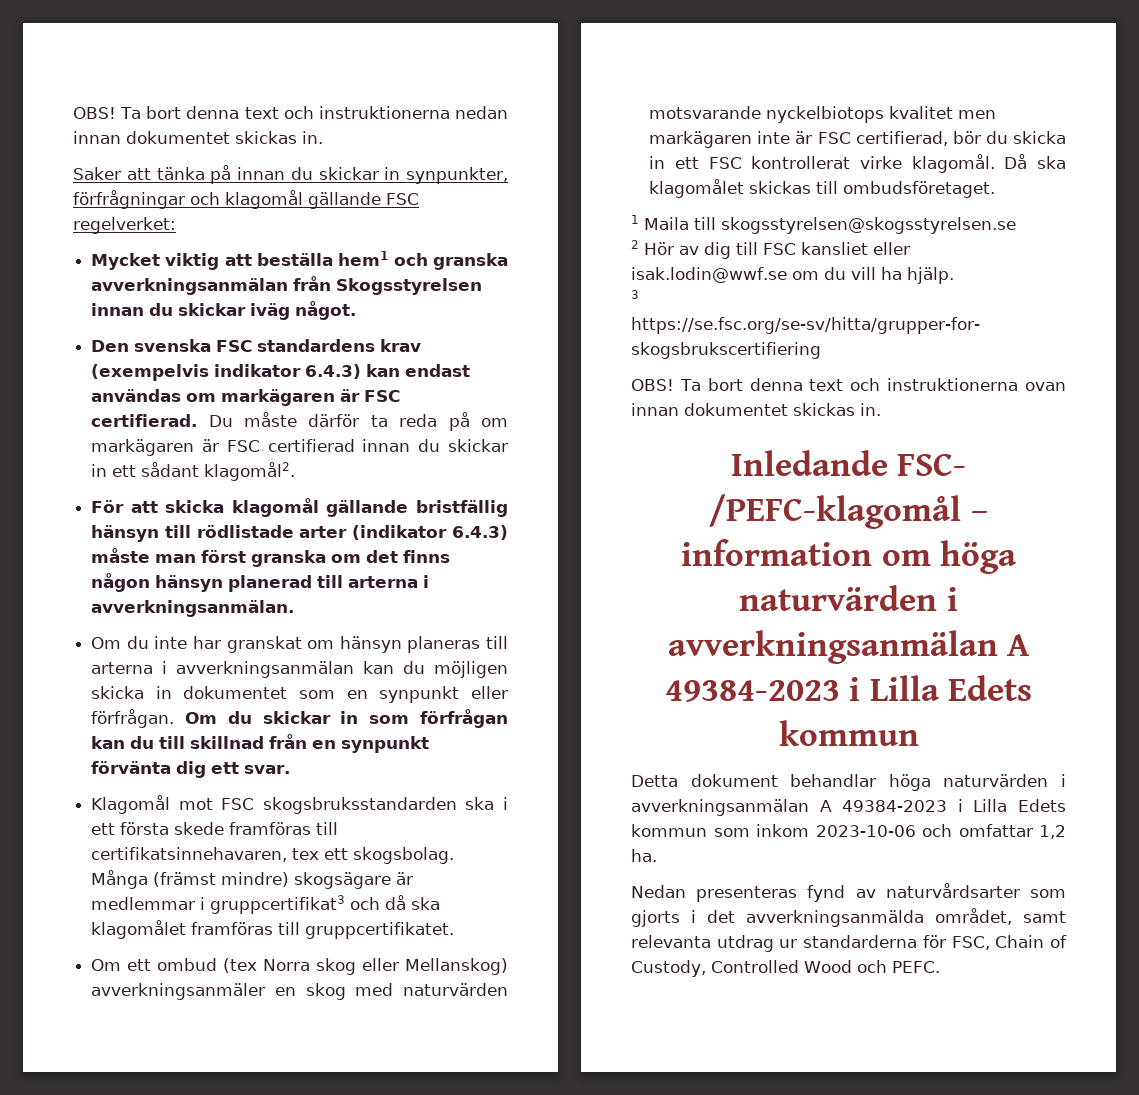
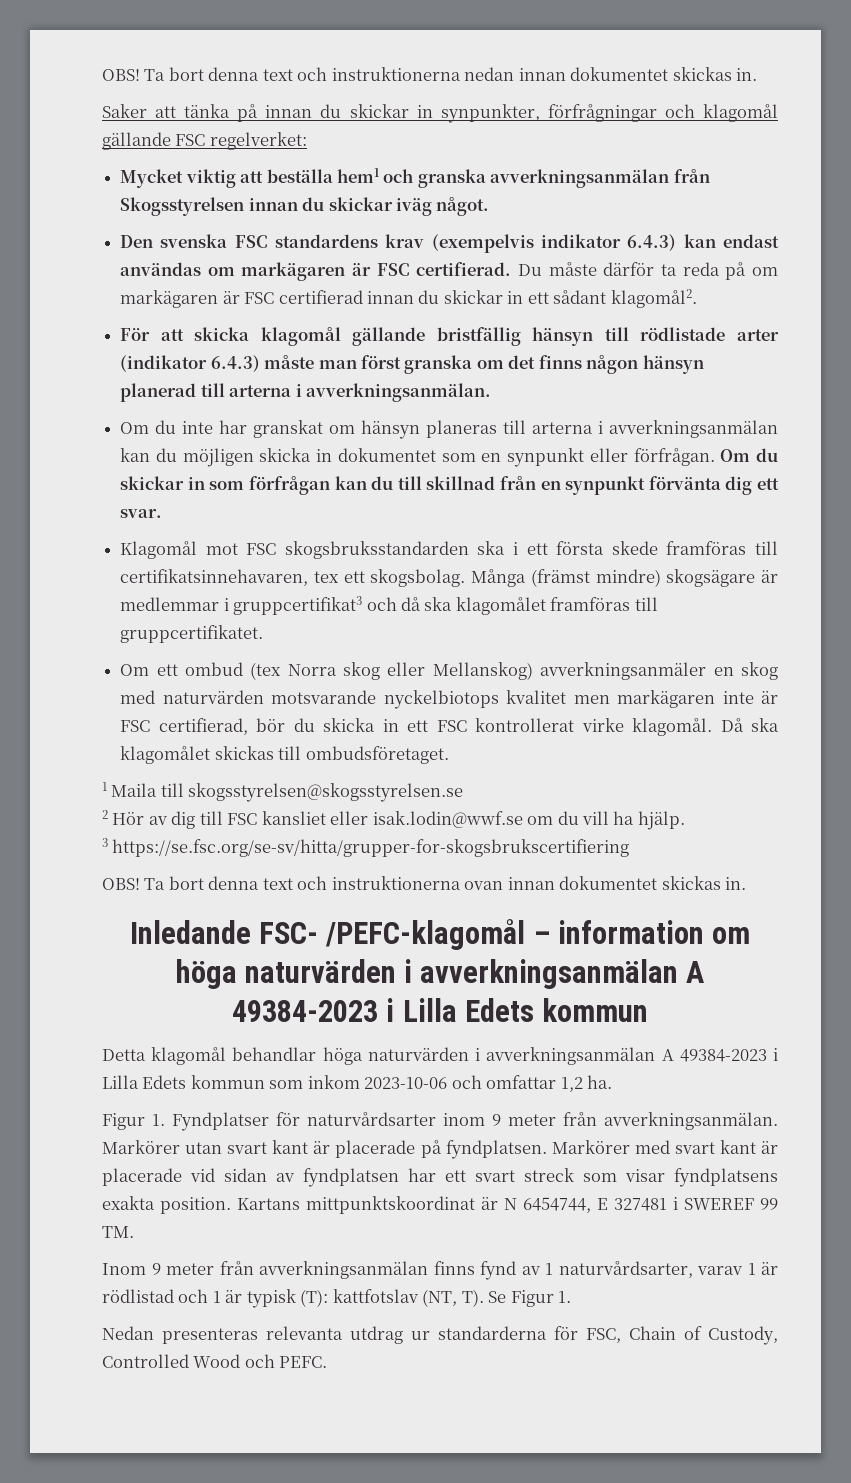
[690,774,778,787] dokument -> [151,1047,227,1065] klagomål
[631,883,1066,902] [631,908,1066,927] Nedan presenteras fynd av naturvårdsarter som gjorts i det avverkningsanmälda området, samt -> [102,1112,778,1131] [102,1140,779,1159] [102,1168,778,1187] [102,1196,778,1214] [102,1226,134,1238] [102,1261,778,1280] [102,1289,572,1308] [102,1326,258,1344] Figur 1. Fyndplatser för naturvårdsarter inom 9 meter från avverkningsanmälan. Markörer utan svart kant är placerade på fyndplatsen. Markörer med svart kant är placerade vid sidan av fyndplatsen har ett svart streck som visar fyndplatsens exakta position. Kartans mittpunktskoordinat är N 6454744, E 327481 i SWEREF 99 TM. // Inom 9 meter från avverkningsanmälan finns fynd av 1 naturvårdsarter, varav 1 är rödlistad och 1 är typisk (T): kattfotslav (NT, T). Se Figur 1. // Nedan presenteras

